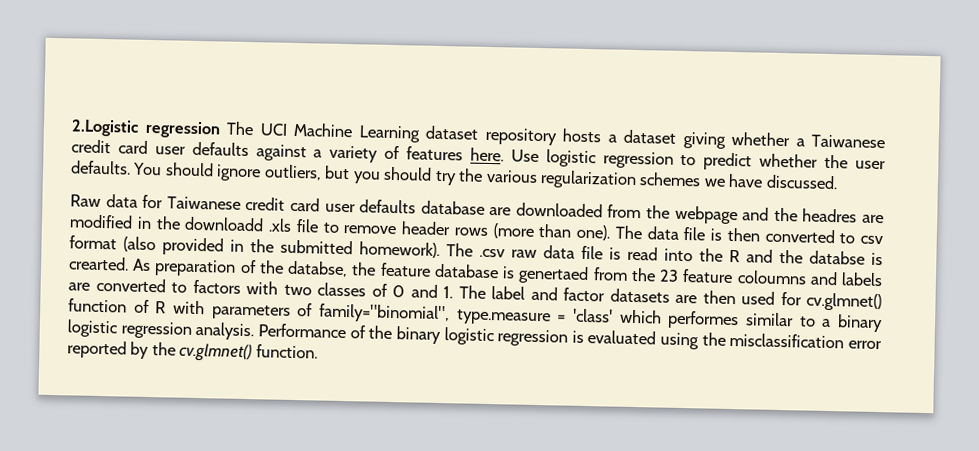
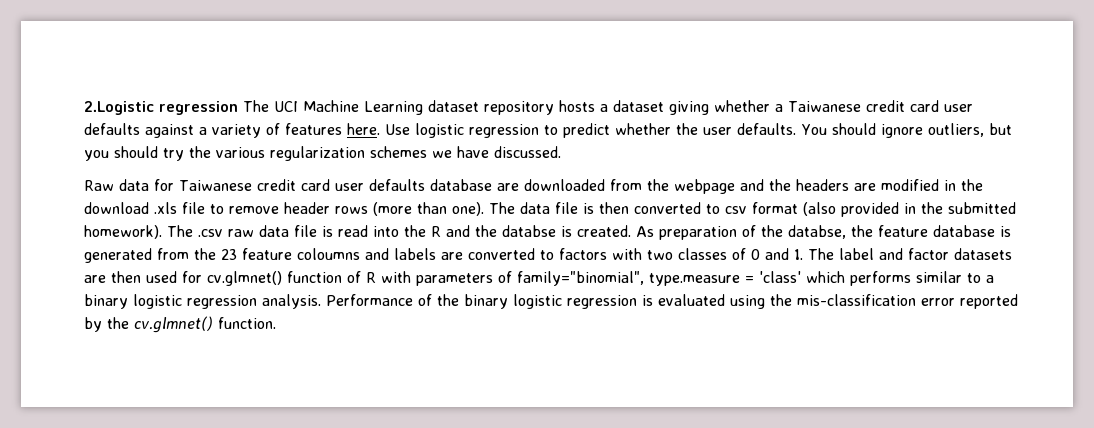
[802,208,858,223] headres -> [795,179,849,191] headers
[184,216,265,232] downloadd -> [84,202,149,214] download
[69,256,129,271] crearted. -> [577,225,631,237] created.
[518,265,590,285] genertaed -> [84,248,152,263] generated
[667,310,740,330] performes -> [850,271,911,286] performs
[729,332,845,349] misclassification -> [797,294,916,306] mis-classification

